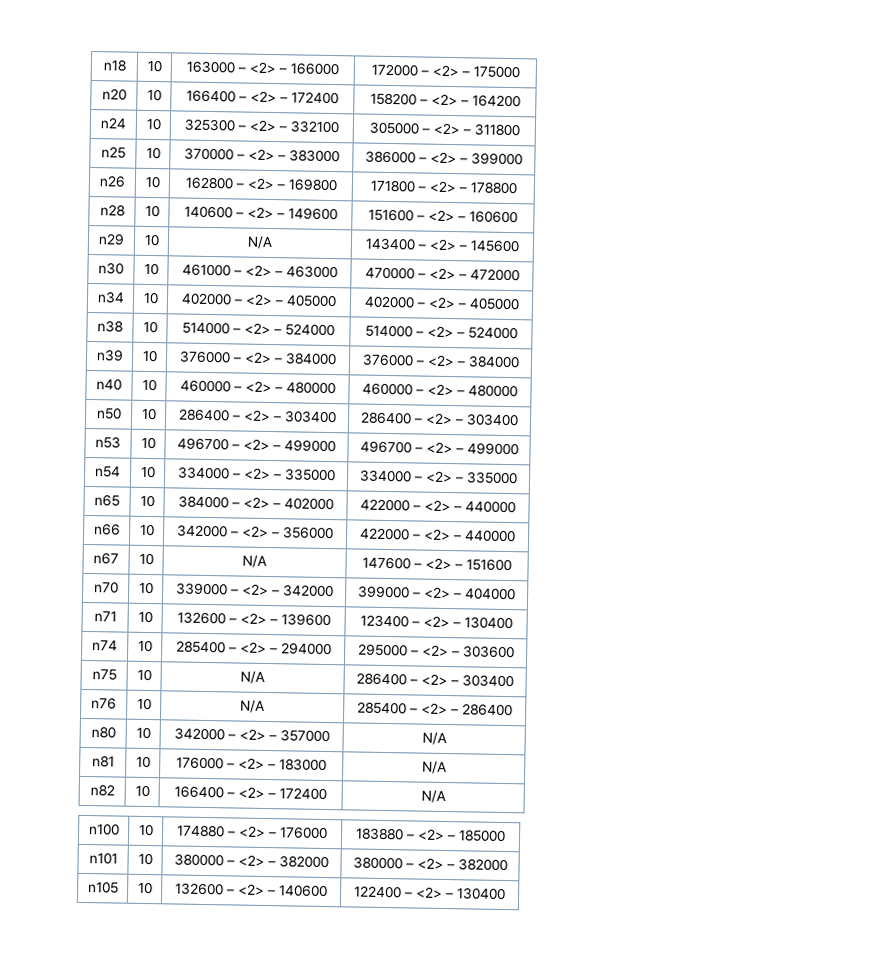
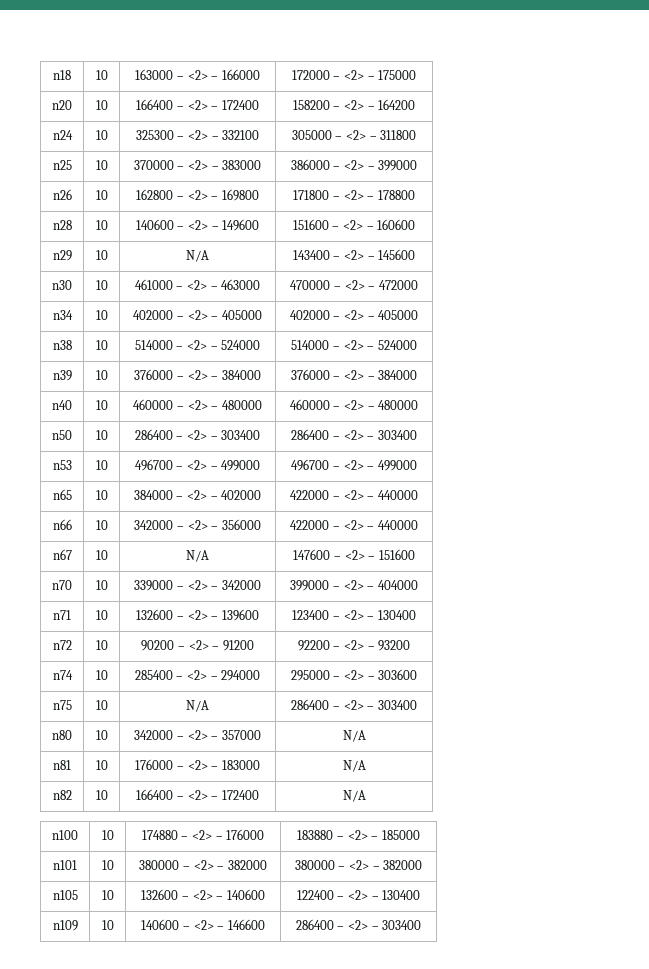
[95,466,121,478] [140,465,156,479] [176,466,336,482] [359,469,518,485] // n54 | 10 | 334000 – <2> – 335000 | 334000 – <2> – 335000 -> (417, 465) none
(513, 623) none -> [52,640,72,650] [95,640,108,650] [141,640,254,651] [297,640,411,651] // n72 | 10 | 90200 – <2> – 91200 | 92200 – <2> – 93200
[91,697,117,710] [136,697,152,711] [240,699,265,713] [357,701,513,717] // n76 | 10 | N/A | 285400 – <2> – 286400 -> (417, 705) none
(506, 894) none -> [52,920,78,931] [101,920,114,930] [141,919,265,930] [295,919,422,930] // n109 | 10 | 140600 – <2> – 146600 | 286400 – <2> – 303400

